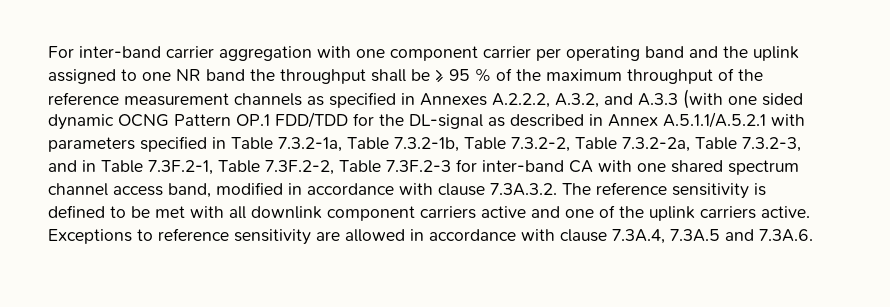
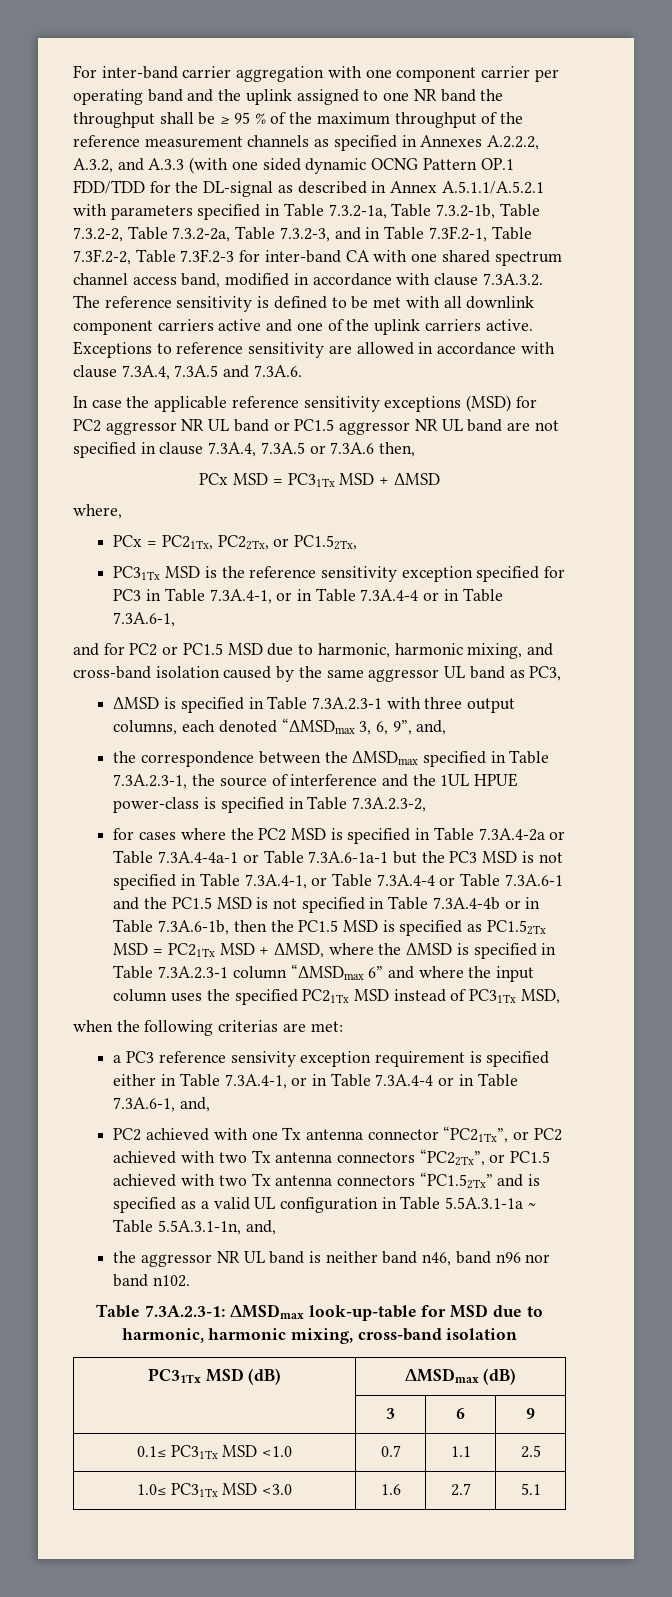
(813, 235) none -> [73,395,537,412] [73,419,559,435] [73,442,416,458] [199,473,440,487] [73,504,122,519] [113,535,358,550] [113,566,566,582] [113,588,503,604] [113,612,176,627] [73,643,553,659] [73,666,562,682] [113,696,516,713] [113,718,447,735] [113,750,550,767] [113,773,519,789] [113,796,427,813] [113,827,566,844] [113,850,563,864] [113,873,563,890] [113,896,541,913] [113,919,546,936] [113,943,557,959] [113,964,535,982] [113,989,560,1005] [73,1020,343,1036] [113,1051,550,1067] [113,1073,518,1089] [113,1097,211,1112] [113,1126,562,1143] [113,1149,551,1166] [113,1172,541,1189] [113,1196,536,1213] [113,1219,276,1235] [113,1251,551,1267] [113,1274,191,1287] [96,1304,543,1321] [121,1328,518,1344] [147,1368,282,1385] [404,1368,517,1385] [386,1408,395,1419] [456,1408,465,1419] [526,1408,535,1419] [136,1445,293,1459] [380,1445,401,1457] [450,1446,471,1457] [520,1445,541,1458] [136,1483,293,1497] [380,1484,401,1495] [450,1483,471,1496] [520,1483,541,1495] // In case the applicable reference sensitivity exceptions (MSD) for PC2 aggressor NR UL band or PC1.5 aggressor NR UL band are not specified in clause 7.3A.4, 7.3A.5 or 7.3A.6 then, // PCx MSD = PC31Tx MSD + ΔMSD // where, // PCx = PC21Tx, PC22Tx, or PC1.52Tx, // PC31Tx MSD is the reference sensitivity exception specified for PC3 in Table 7.3A.4-1, or in Table 7.3A.4-4 or in Table 7.3A.6-1, // and for PC2 or PC1.5 MSD due to harmonic, harmonic mixing, and cross-band isolation caused by the same aggressor UL band as PC3, // ΔMSD is specified in Table 7.3A.2.3-1 with three output columns, each denoted “ΔMSDmax 3, 6, 9”, and, // the correspondence between the ΔMSDmax specified in Table 7.3A.2.3-1, the source of interference and the 1UL HPUE power-class is specified in Table 7.3A.2.3-2, // for cases where the PC2 MSD is specified in Table 7.3A.4-2a or Table 7.3A.4-4a-1 or Table 7.3A.6-1a-1 but the PC3 MSD is not specified in Table 7.3A.4-1, or Table 7.3A.4-4 or Table 7.3A.6-1 and the PC1.5 MSD is not specified in Table 7.3A.4-4b or in Table 7.3A.6-1b, then the PC1.5 MSD is specified as PC1.52Tx MSD = PC21Tx MSD + ΔMSD, where the ΔMSD is specified in Table 7.3A.2.3-1 column “ΔMSDmax 6” and where the input column uses the specified PC21Tx MSD instead of PC31Tx MSD, // when the following criterias are met: // a PC3 reference sensivity exception requirement is specified either in Table 7.3A.4-1, or in Table 7.3A.4-4 or in Table 7.3A.6-1, and, // PC2 achieved with one Tx antenna connector “PC21Tx”, or PC2 achieved with two Tx antenna connectors “PC22Tx”, or PC1.5 achieved with two Tx antenna connectors “PC1.52Tx” and is specified as a valid UL configuration in Table 5.5A.3.1-1a ~ Table 5.5A.3.1-1n, and, // the aggressor NR UL band is neither band n46, band n96 nor band n102. // Table 7.3A.2.3-1: ΔMSDmax look-up-table for MSD due to harmonic, harmonic mixing, cross-band isolation // PC31Tx MSD (dB) | ΔMSDmax (dB) // | 3 | 6 | 9 // 0.1≤ PC31Tx MSD <1.0 | 0.7 | 1.1 | 2.5 // 1.0≤ PC31Tx MSD <3.0 | 1.6 | 2.7 | 5.1

